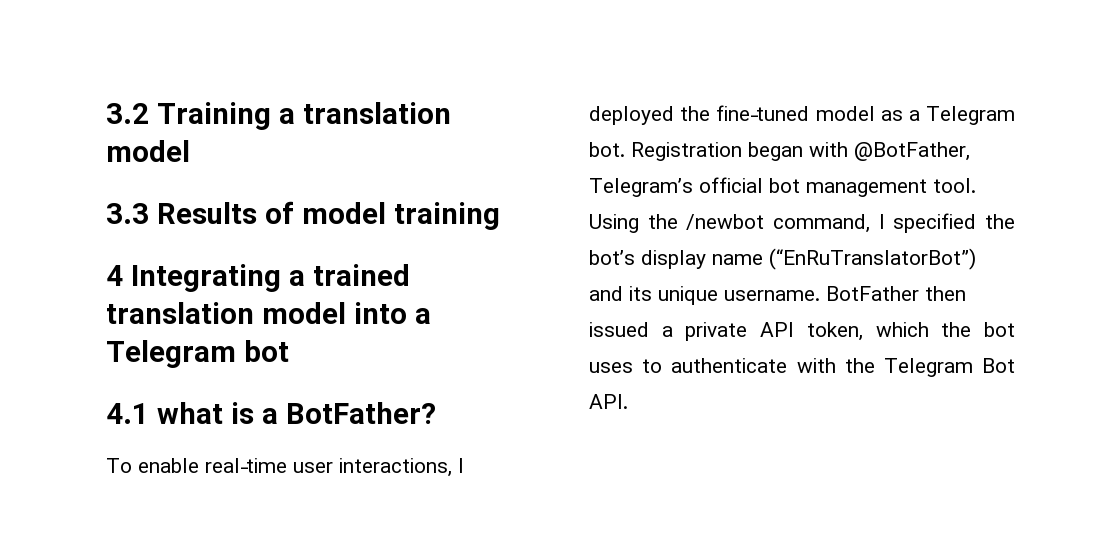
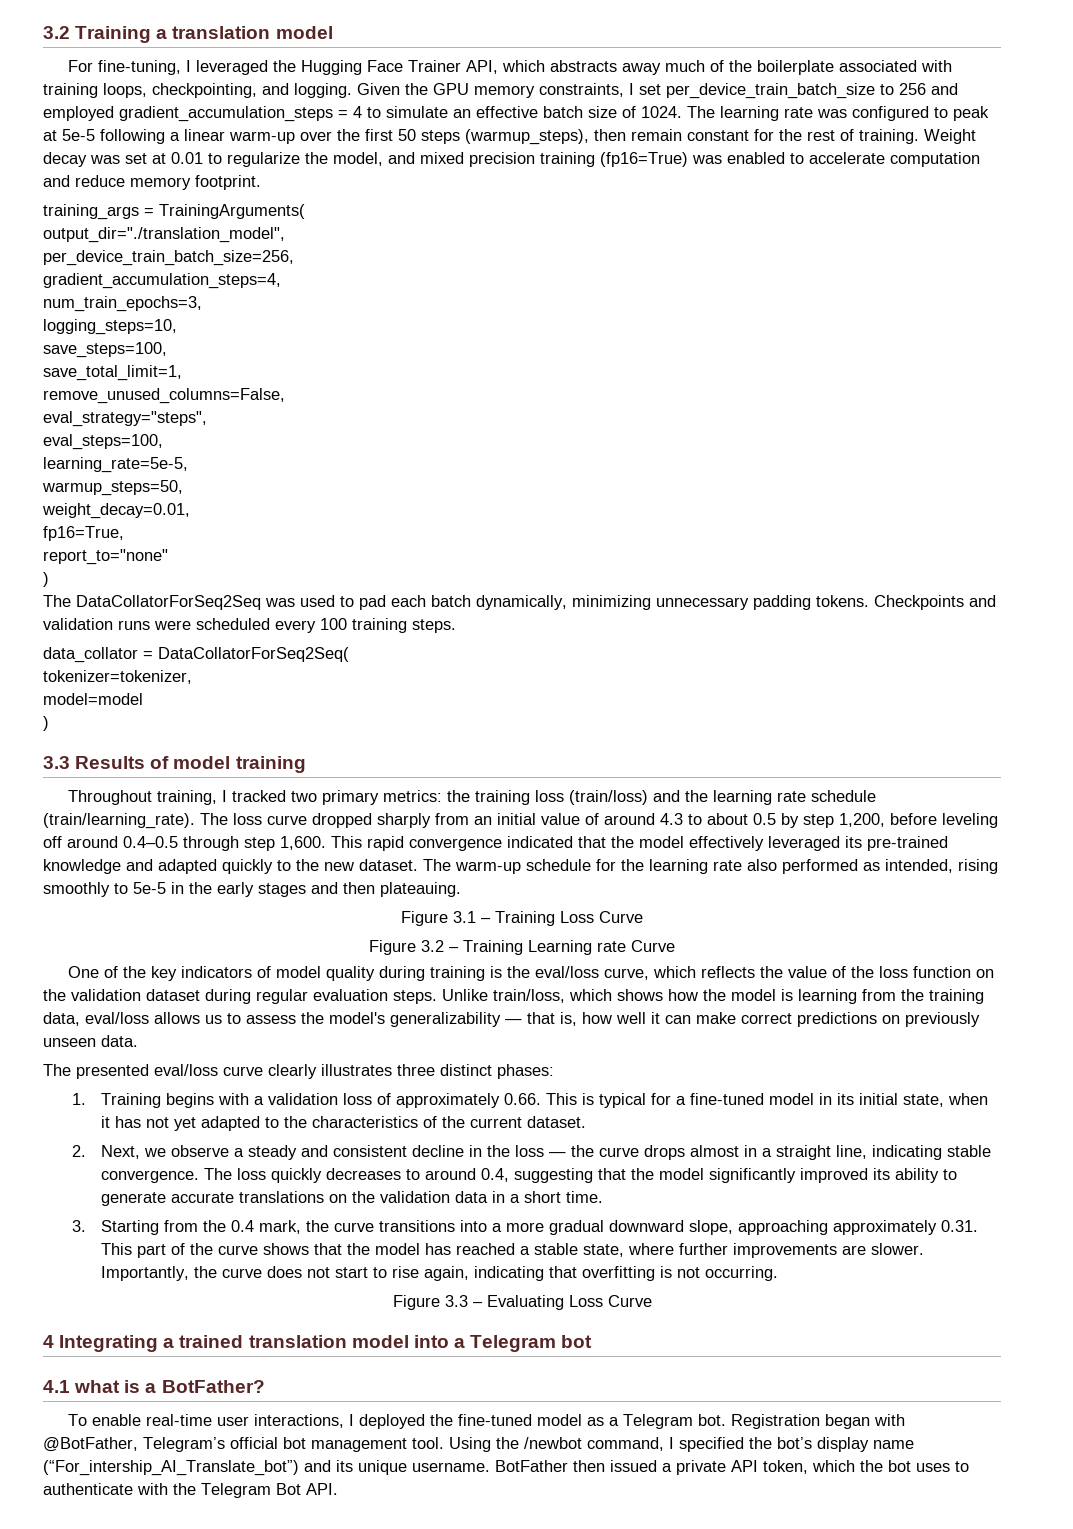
(190, 151) none -> [68,60,953,75] [43,83,958,99] [43,106,989,122] [43,129,976,145] [43,152,980,167] [43,175,261,190] [43,204,305,220] [43,227,285,243] [43,250,294,266] [43,273,281,289] [43,296,202,312] [43,319,177,335] [43,342,167,358] [43,365,182,381] [43,388,285,404] [43,411,207,427] [43,434,163,450] [43,457,188,473] [42,480,183,496] [42,503,190,519] [43,526,124,541] [43,549,168,565] [43,572,49,587] [43,595,996,610] [43,618,456,633] [43,647,349,663] [43,670,192,684] [43,693,143,705] [43,716,49,731] // For fine‑tuning, I leveraged the Hugging Face Trainer API, which abstracts away much of the boilerplate associated with training loops, checkpointing, and logging. Given the GPU memory constraints, I set per_device_train_batch_size to 256 and employed gradient_accumulation_steps = 4 to simulate an effective batch size of 1024. The learning rate was configured to peak at 5e‑5 following a linear warm‑up over the first 50 steps (warmup_steps), then remain constant for the rest of training. Weight decay was set at 0.01 to regularize the model, and mixed precision training (fp16=True) was enabled to accelerate computation and reduce memory footprint. // training_args = TrainingArguments( // output_dir="./translation_model", // per_device_train_batch_size=256, // gradient_accumulation_steps=4, // num_train_epochs=3, // logging_steps=10, // save_steps=100, // save_total_limit=1, // remove_unused_columns=False, // eval_strategy="steps", // eval_steps=100, // learning_rate=5e-5, // warmup_steps=50, // weight_decay=0.01, // fp16=True, // report_to="none" // ) // The DataCollatorForSeq2Seq was used to pad each batch dynamically, minimizing unnecessary padding tokens. Checkpoints and validation runs were scheduled every 100 training steps. // data_collator = DataCollatorForSeq2Seq( // tokenizer=tokenizer, // model=model // )
(500, 216) none -> [68,790,877,805] [43,813,998,829] [43,836,948,851] [43,859,998,874] [43,882,461,897] [401,911,643,926] [369,940,675,955] [68,966,995,981] [43,989,984,1004] [43,1012,980,1027] [43,1035,138,1047] [43,1064,554,1079] [71,1093,988,1108] [100,1116,586,1131] [71,1145,991,1160] [100,1168,957,1183] [100,1191,603,1206] [71,1220,978,1235] [100,1243,924,1258] [100,1266,778,1281] [392,1295,652,1310] // Throughout training, I tracked two primary metrics: the training loss (train/loss) and the learning rate schedule (train/learning_rate). The loss curve dropped sharply from an initial value of around 4.3 to about 0.5 by step 1,200, before leveling off around 0.4–0.5 through step 1,600. This rapid convergence indicated that the model effectively leveraged its pre‑trained knowledge and adapted quickly to the new dataset. The warm‑up schedule for the learning rate also performed as intended, rising smoothly to 5e‑5 in the early stages and then plateauing. // Figure 3.1 – Training Loss Curve // Figure 3.2 – Training Learning rate Curve // One of the key indicators of model quality during training is the eval/loss curve, which reflects the value of the loss function on the validation dataset during regular evaluation steps. Unlike train/loss, which shows how the model is learning from the training data, eval/loss allows us to assess the model's generalizability — that is, how well it can make correct predictions on previously unseen data. // The presented eval/loss curve clearly illustrates three distinct phases: // 1. Training begins with a validation loss of approximately 0.66. This is typical for a fine-tuned model in its initial state, when it has not yet adapted to the characteristics of the current dataset. // 2. Next, we observe a steady and consistent decline in the loss — the curve drops almost in a straight line, indicating stable convergence. The loss quickly decreases to around 0.4, suggesting that the model significantly improved its ability to generate accurate translations on the validation data in a short time. // 3. Starting from the 0.4 mark, the curve transitions into a more gradual downward slope, approaching approximately 0.31. This part of the curve shows that the model has reached a stable state, where further improvements are slower. Importantly, the curve does not start to rise again, indicating that overfitting is not occurring. // Figure 3.3 – Evaluating Loss Curve
[769,248,976,270] (“EnRuTranslatorBot”) -> [43,1460,299,1476] (“For_intership_AI_Translate_bot”)

